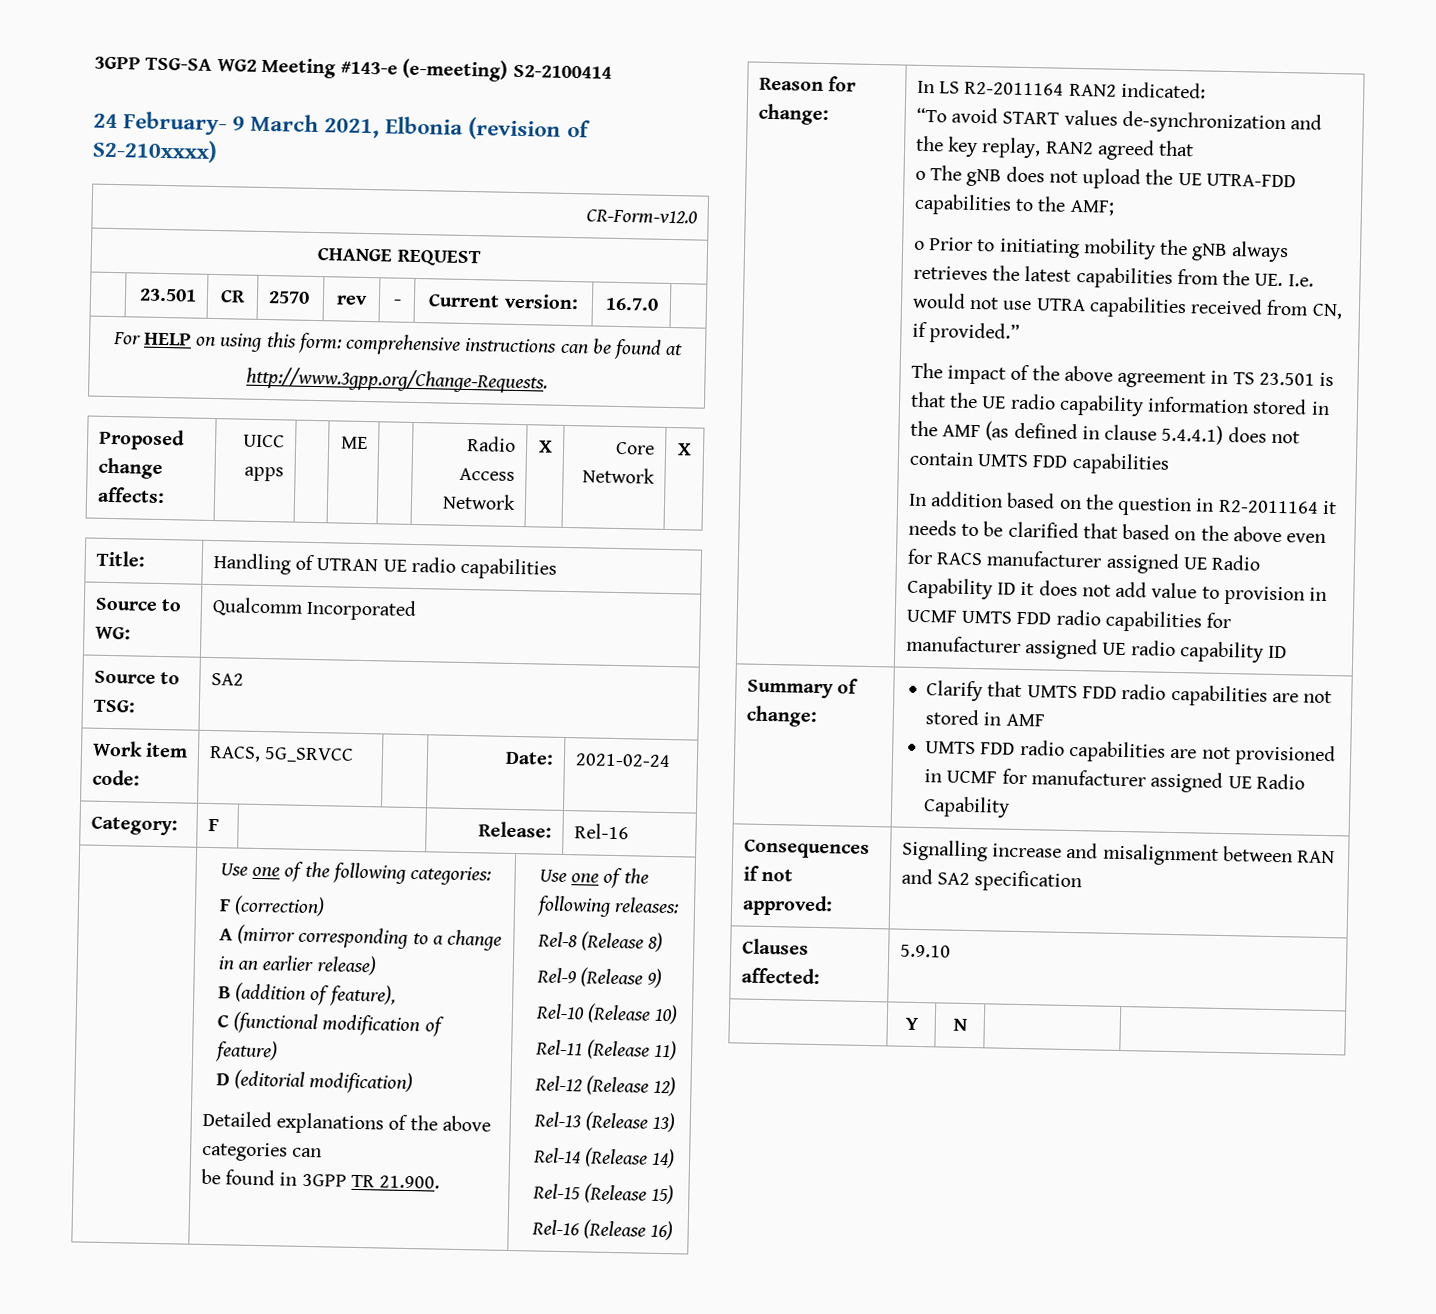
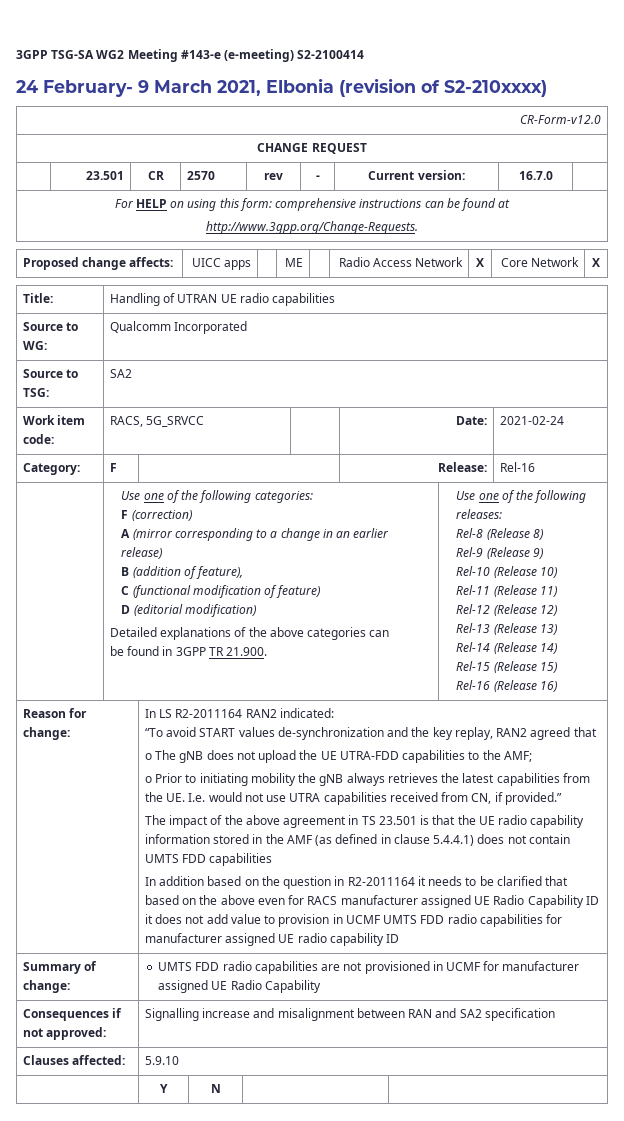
[926,680,1333,707] [925,709,1045,727] Clarify that UMTS FDD radio capabilities are not stored in AMF // -> (70, 986) none

